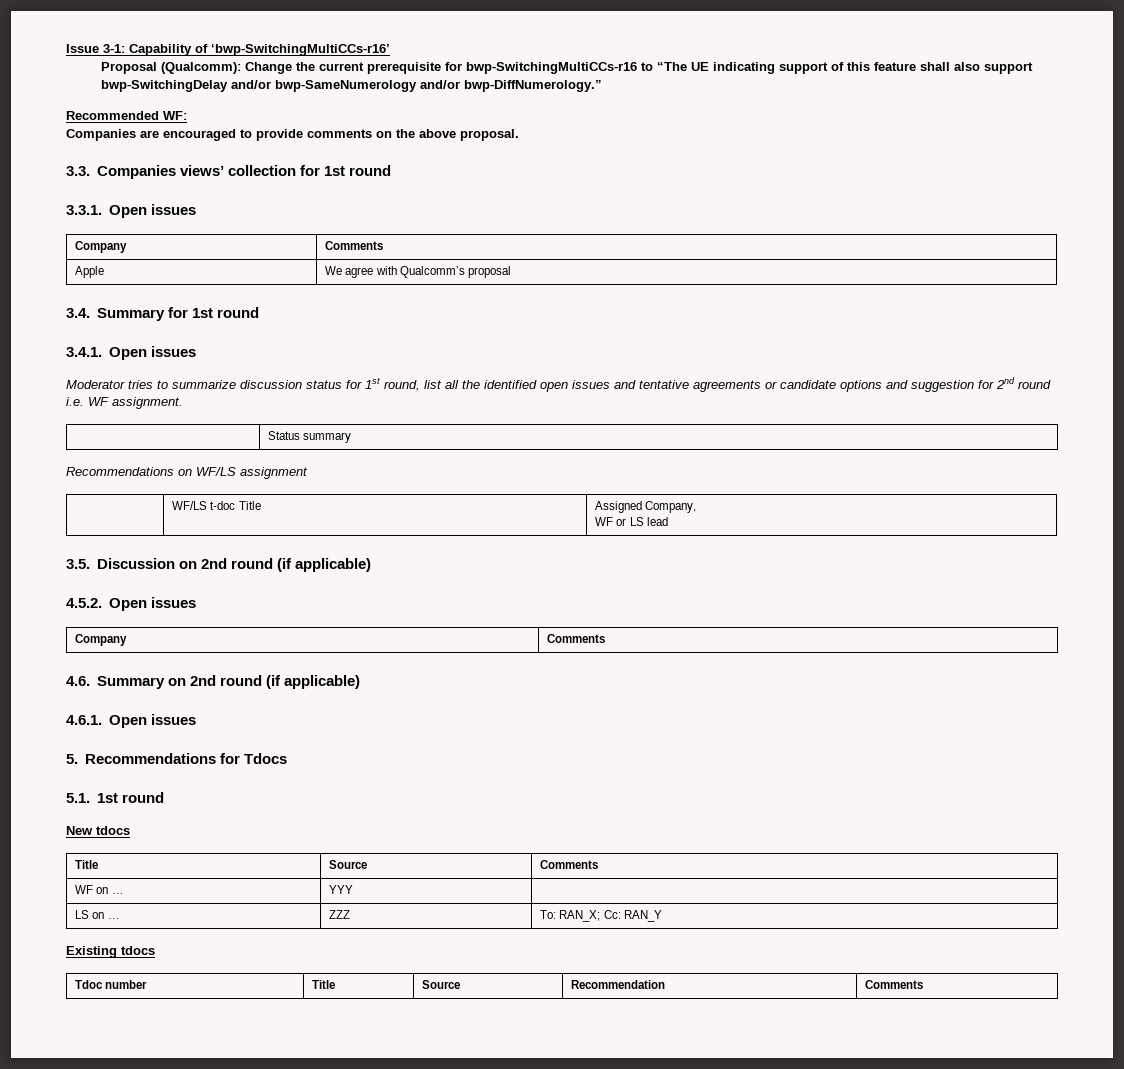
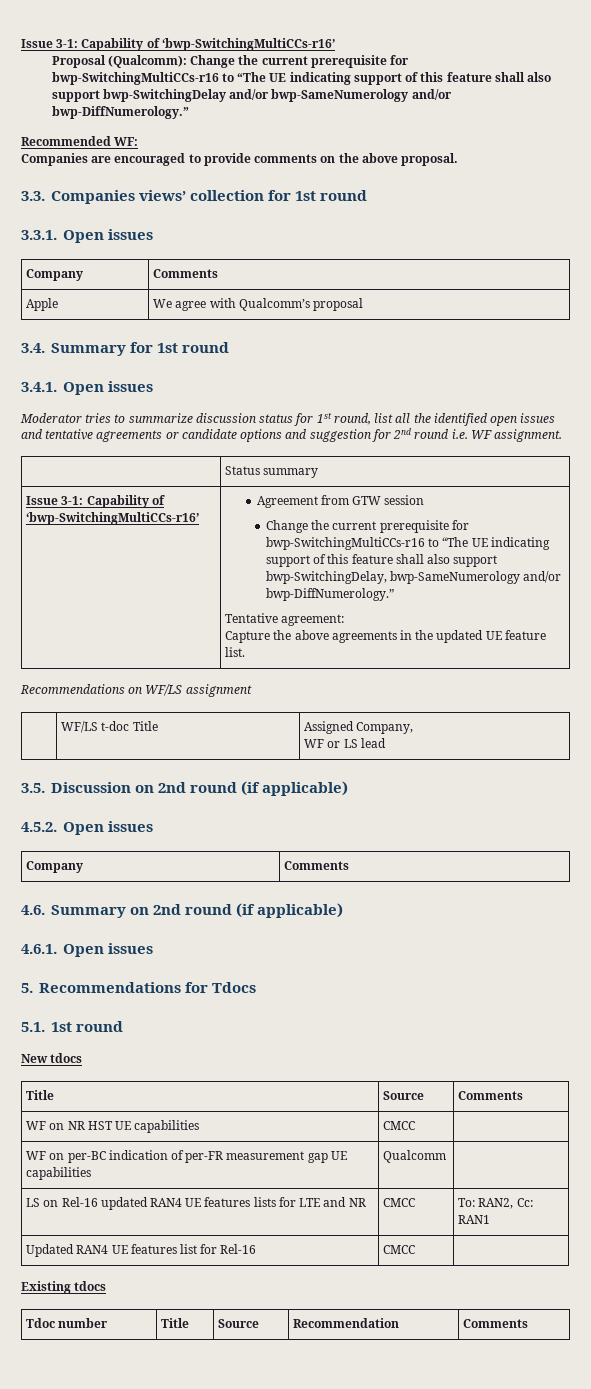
(352, 437) none -> [26,495,165,508] [26,512,200,525] [256,495,425,508] [265,520,469,533] [265,537,550,550] [265,554,498,567] [265,571,562,584] [265,588,394,601] [225,613,345,626] [225,630,546,643] [225,647,246,657] // Issue 3-1: Capability of ‘bwp-SwitchingMultiCCs-r16’ | Agreement from GTW session // Change the current prerequisite for bwp-SwitchingMultiCCs-r16 to “The UE indicating support of this feature shall also support bwp-SwitchingDelay, bwp-SameNumerology and/or bwp-DiffNumerology.” // Tentative agreement: // Capture the above agreements in the updated UE feature list.
[111,893,124,894] [329,885,354,894] [75,910,120,919] [329,910,351,919] [540,910,662,922] … | YYY | // LS on … | ZZZ | To: RAN_X; Cc: RAN_Y -> [67,1120,200,1133] [383,1121,416,1130] [26,1150,347,1163] [26,1167,92,1180] [383,1150,447,1163] [26,1197,366,1210] [383,1198,416,1207] [458,1198,533,1209] [458,1215,491,1224] [26,1244,257,1257] [383,1245,416,1254] NR HST UE capabilities | CMCC | // WF on per-BC indication of per-FR measurement gap UE capabilities | Qualcomm | // LS on Rel-16 updated RAN4 UE features lists for LTE and NR | CMCC | To: RAN2, Cc: RAN1 // Updated RAN4 UE features list for Rel-16 | CMCC |

